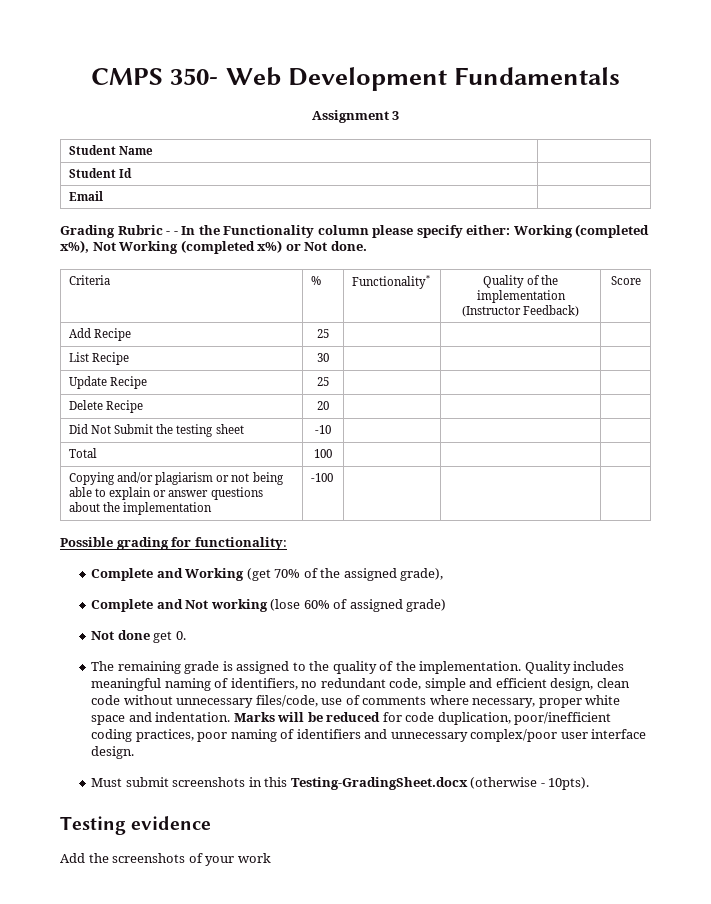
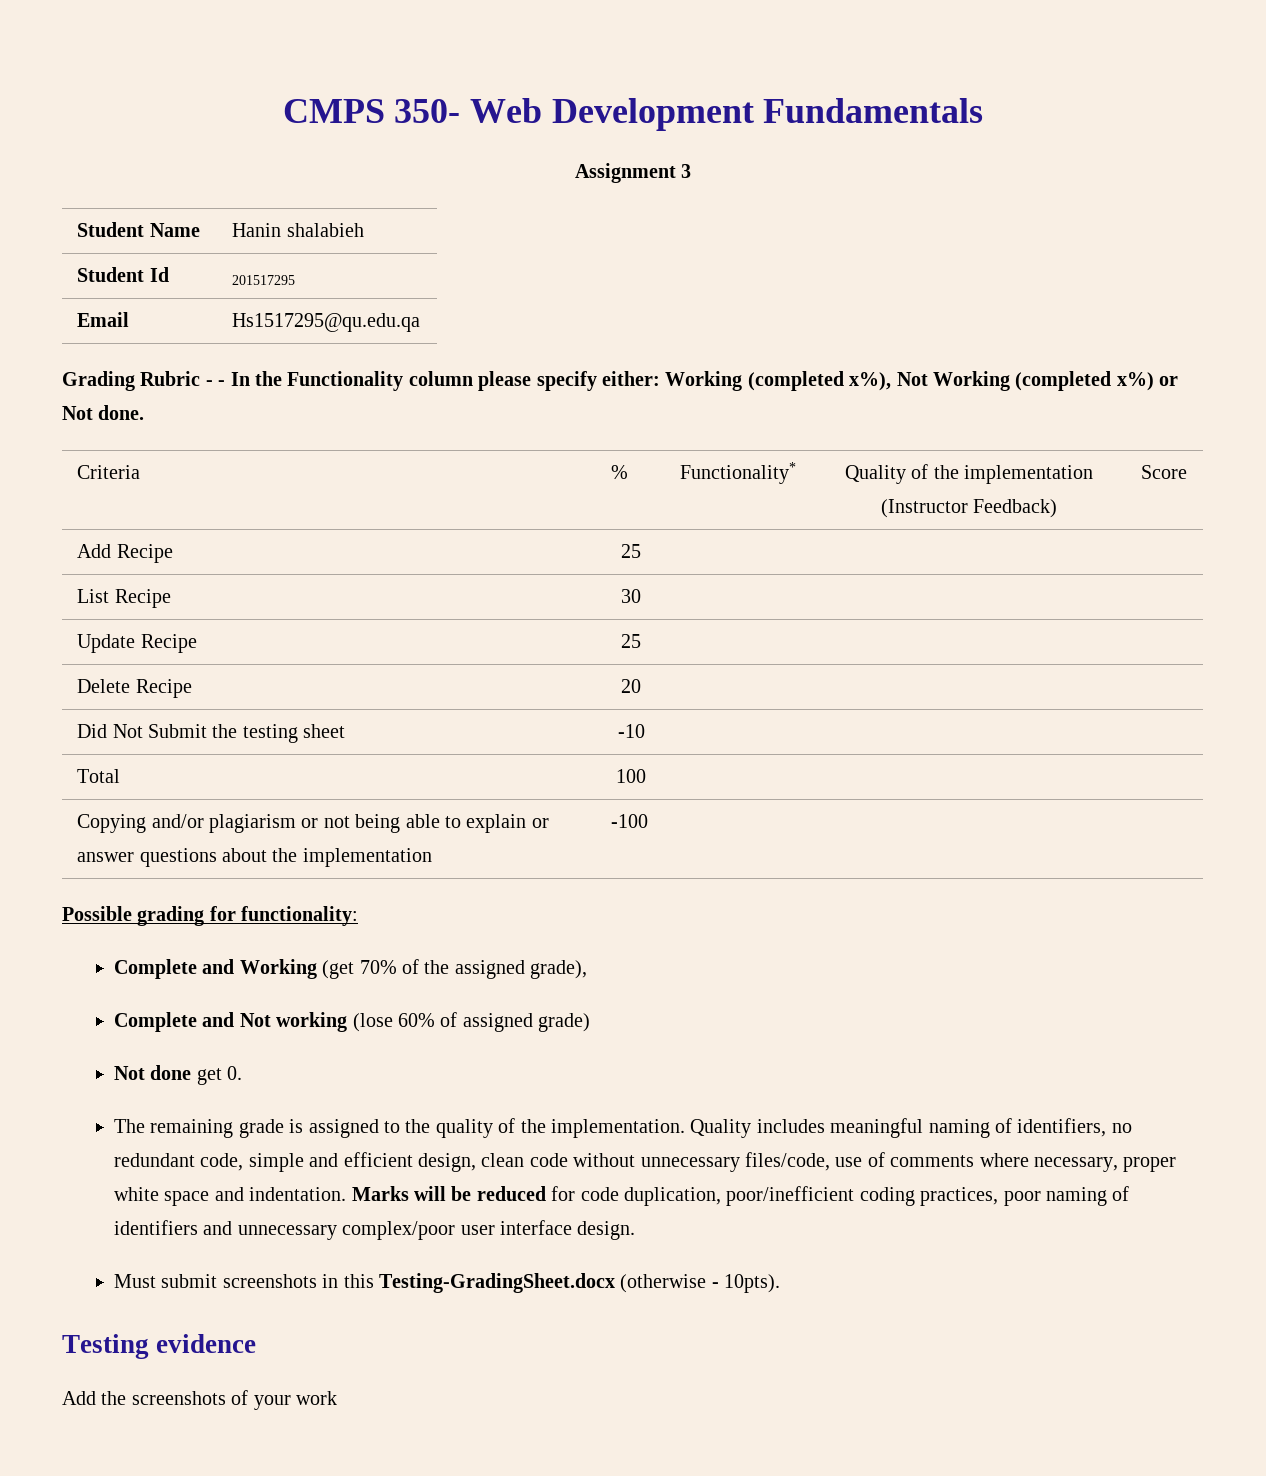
(154, 150) none -> [232,223,364,237] Hanin shalabieh
(133, 173) none -> [232,275,296,285] 201517295
(104, 196) none -> [232,313,421,332] Hs1517295@qu.edu.qa

